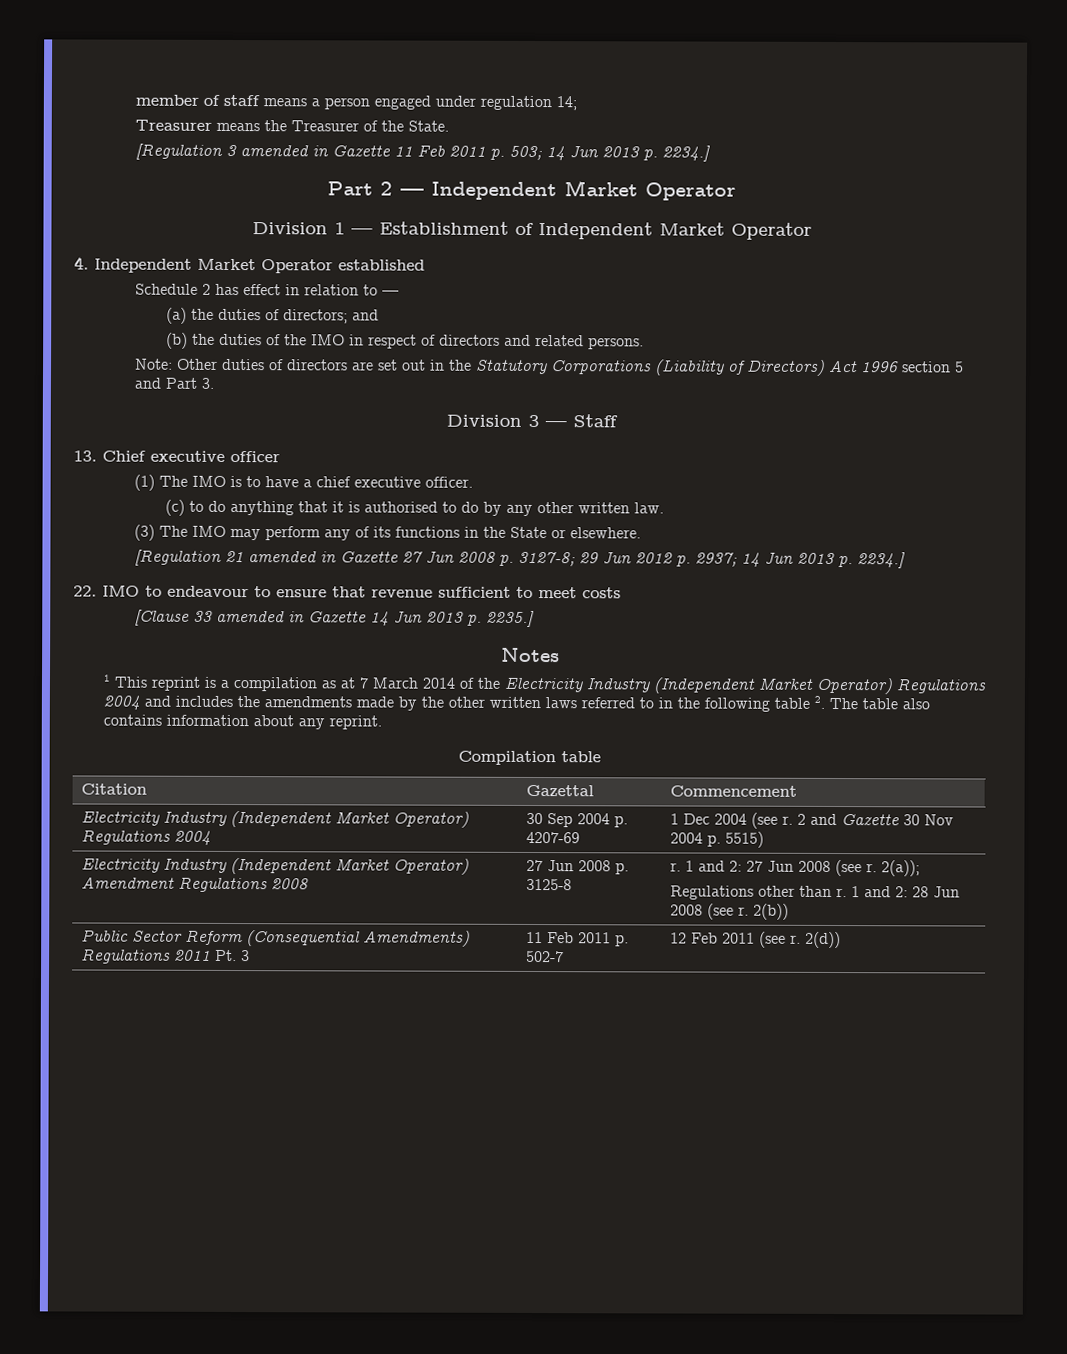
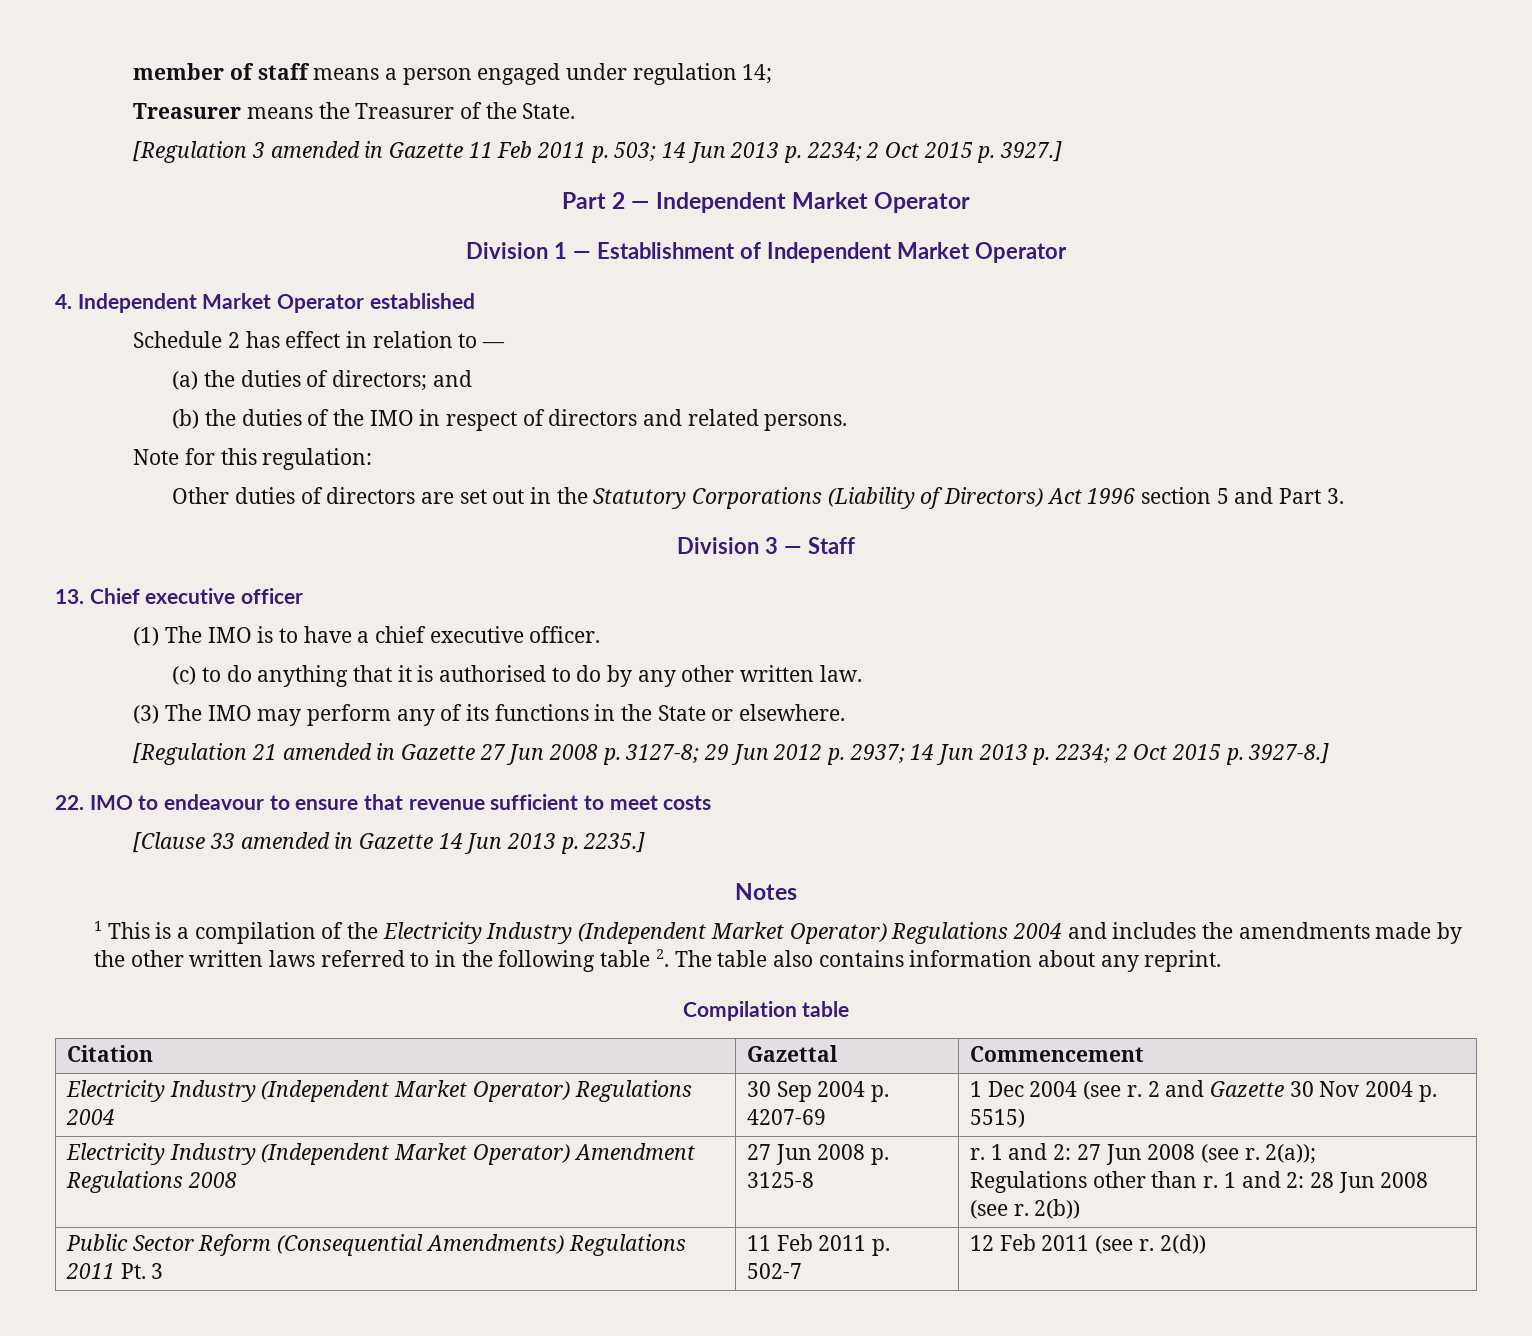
[662,145,712,162] 2234.] -> [806,141,1062,163] 2234; 2 Oct 2015 p. 3927.]
[135,358,174,370] Note: -> [133,448,373,470] Note for this regulation: //
[857,552,907,569] 2234.] -> [1054,743,1330,765] 2234; 2 Oct 2015 p. 3927-8.]
[150,676,200,691] reprint -> (150, 930) none
[320,677,455,689] as at 7 March 2014 -> (316, 933) none

